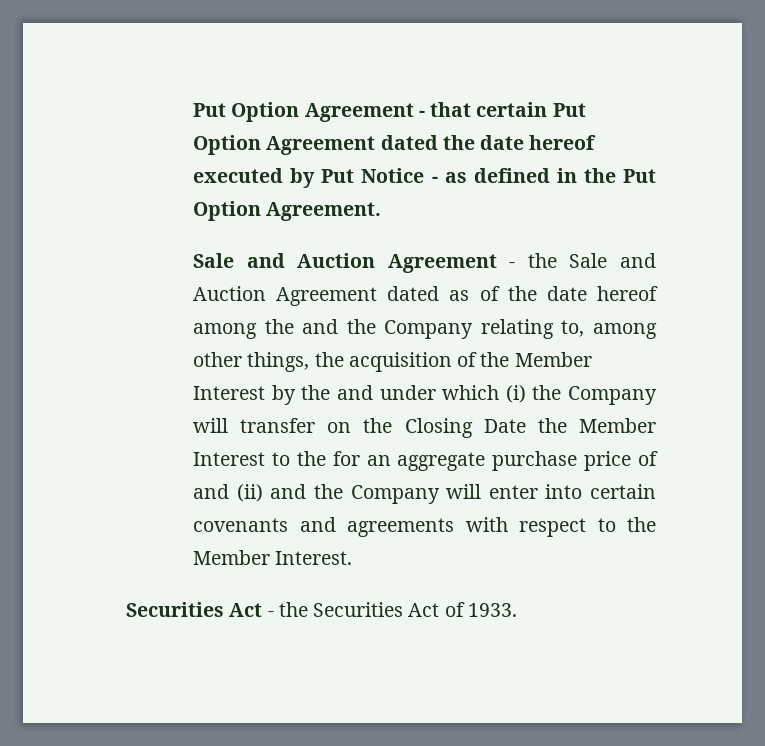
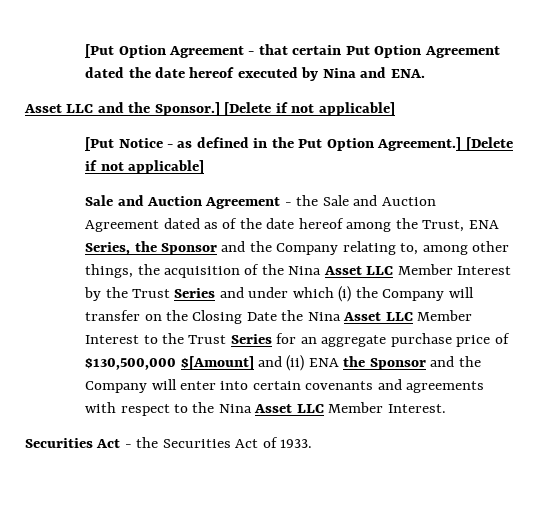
[193,103,227,117] Put -> [85,44,115,58] [Put
[321,169,355,183] Put -> [322,67,425,78] [24,102,395,116] [85,137,115,151] Nina and ENA. // Asset LLC and the Sponsor.] [Delete if not applicable] // [Put
[266,202,382,221] Agreement. -> [377,137,513,151] [85,160,205,174] Agreement.] [Delete if not applicable]
(294, 326) none -> [422,220,499,232] [85,241,218,255] Trust, ENA Series, the Sponsor
(510, 359) none -> [288,266,394,275] Nina Asset LLC
(331, 392) none -> [132,288,216,298] Trust Series
(567, 425) none -> [307,312,413,321] Nina Asset LLC
(326, 458) none -> [188,334,272,344] Trust Series
[193,484,263,502] and (ii) -> [85,355,426,371] $130,500,000 $[Amount] and (ii) ENA the Sponsor
(656, 524) none -> [218,404,324,413] Nina Asset LLC

